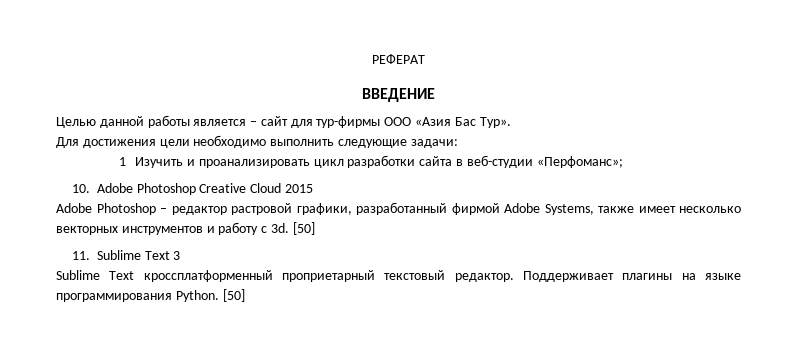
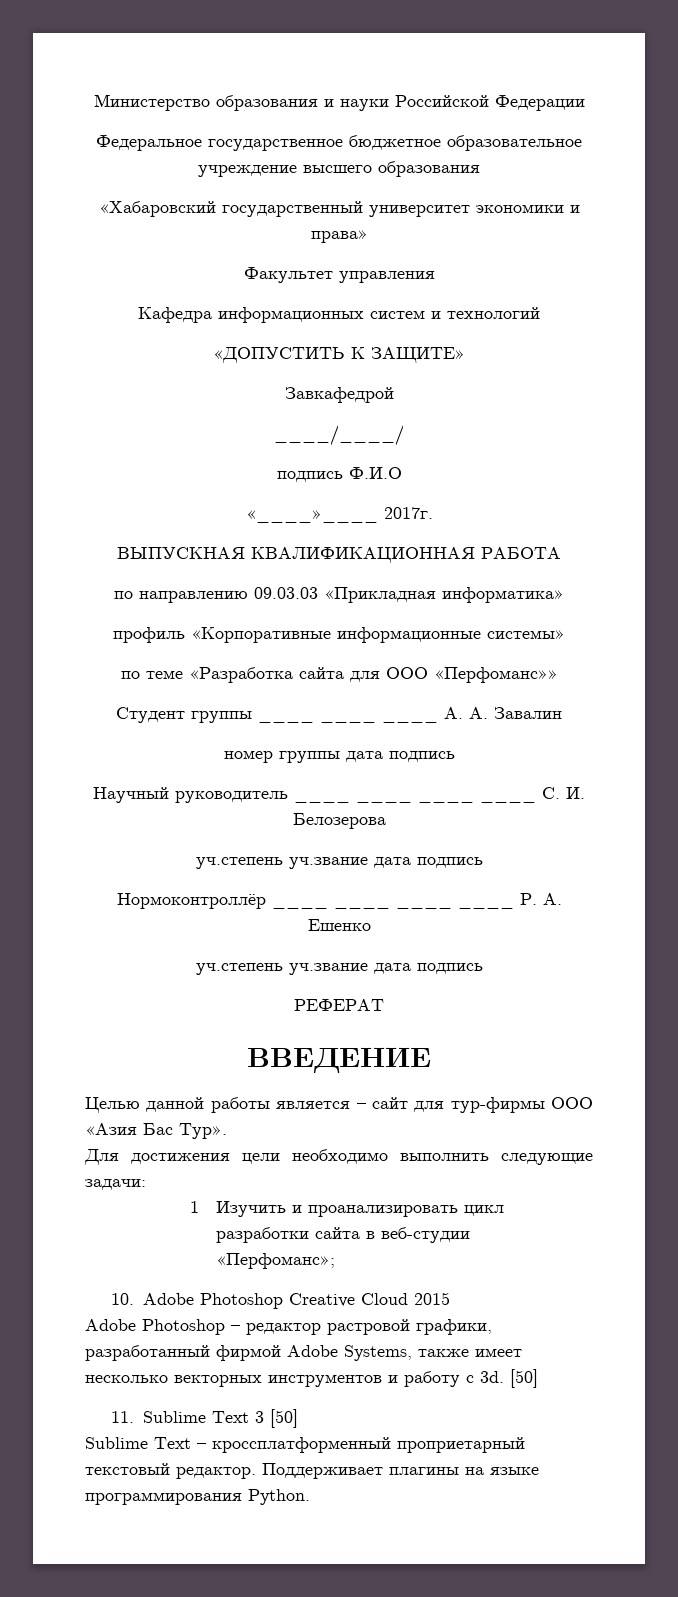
(372, 59) none -> [93,94,585,111] [96,135,582,151] [198,161,480,177] [98,201,580,217] [310,230,368,243] [243,267,435,283] [138,307,540,323] [213,347,465,363] [284,387,394,403] [274,425,404,446] [276,467,402,482] [245,507,433,523] [117,547,561,563] [114,587,564,603] [113,627,565,643] [120,667,558,683] [116,707,438,723] [444,707,562,719] [223,750,455,763] [93,787,536,803] [542,787,585,799] [292,813,386,829] [195,857,483,869] [116,893,514,909] [519,893,562,905] [307,919,371,931] [195,963,483,975] Министерство образования и науки Российской Федерации // Федеральное государственное бюджетное образовательное учреждение высшего образования // «Хабаровский государственный университет экономики и права» // Факультет управления // Кафедра информационных систем и технологий // «ДОПУСТИТЬ К ЗАЩИТЕ» // Завкафедрой // ____/____/ // подпись Ф.И.О // «____»____ 2017г. // ВЫПУСКНАЯ КВАЛИФИКАЦИОННАЯ РАБОТА // по направлению 09.03.03 «Прикладная информатика» // профиль «Корпоративные информационные системы» // по теме «Разработка сайта для ООО «Перфоманс»» // Студент группы ____ ____ ____ А. А. Завалин // номер группы дата подпись // Научный руководитель ____ ____ ____ ____ С. И. Белозерова // уч.степень уч.звание дата подпись // Нормоконтроллёр ____ ____ ____ ____ Р. А. Ешенко // уч.степень уч.звание дата подпись //
[56,270,135,280] // Sublime Text -> [269,1409,298,1428] [85,1437,206,1449] [50] // Sublime Text –
[222,289,245,302] [50] -> (310, 1497) none

